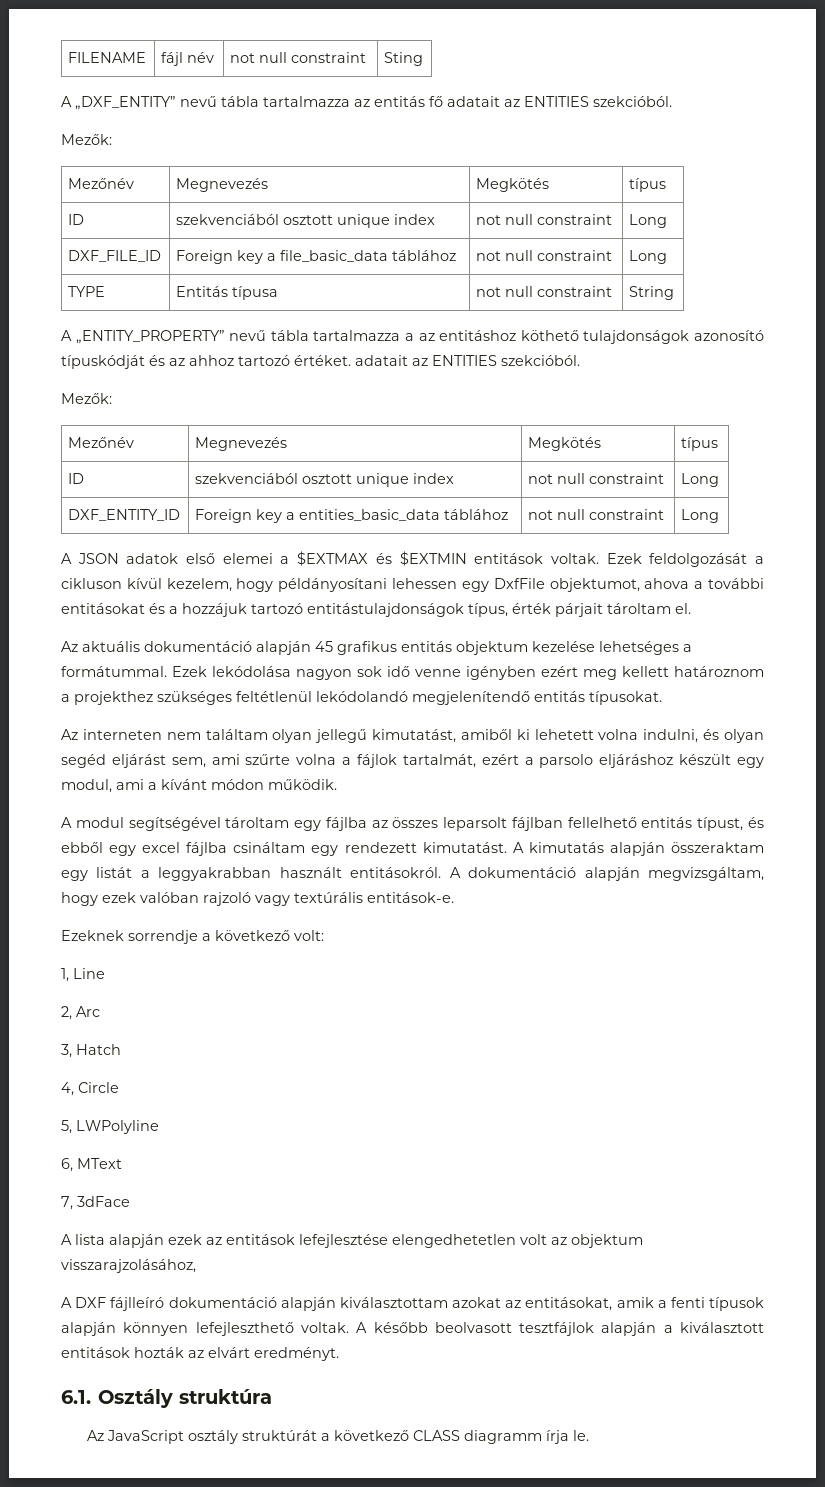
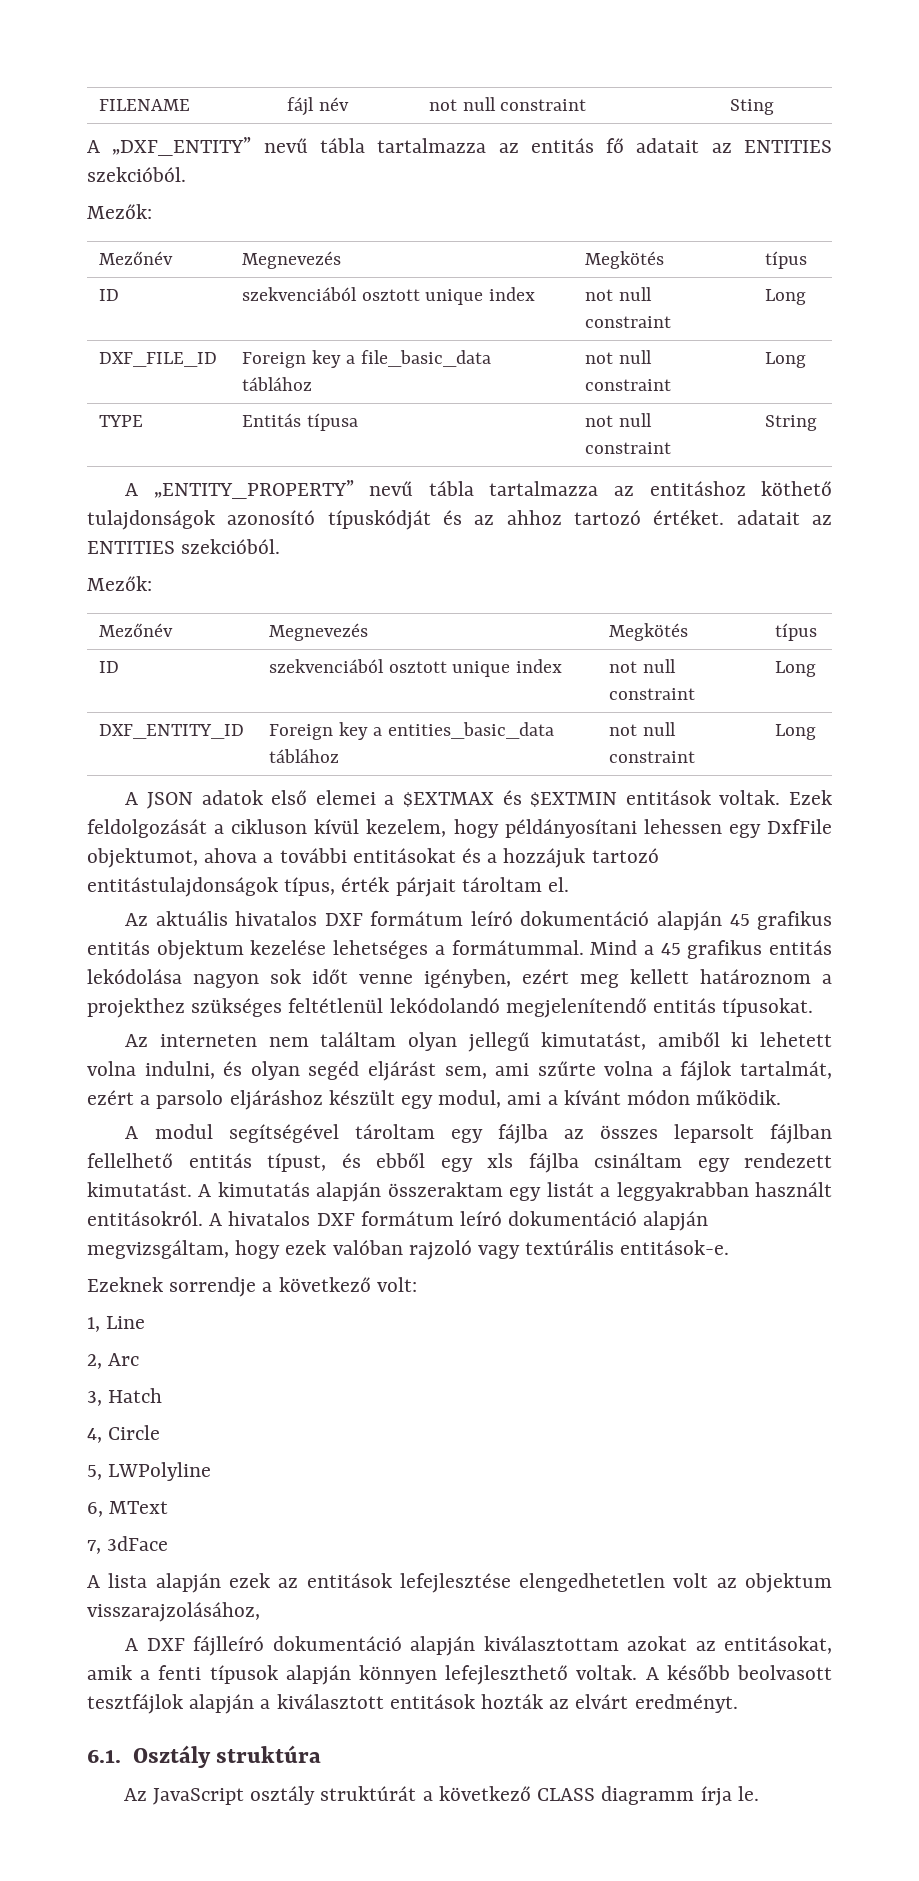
[405,333,414,341] a -> (599, 488) none
(140, 646) none -> [235,911,513,926] hivatalos DXF formátum leíró
[172,666,536,680] Ezek lekódolása nagyon sok idő venne igényben -> [590,940,833,959] [87,969,511,988] Mind a 45 grafikus entitás lekódolása nagyon sok időt venne igényben,
[142,842,181,853] excel -> [487,1153,513,1168] xls
(461, 872) none -> [228,1211,503,1226] hivatalos DXF formátum leíró

